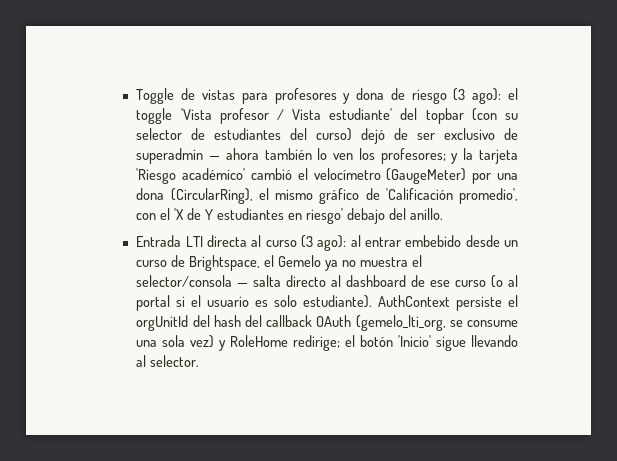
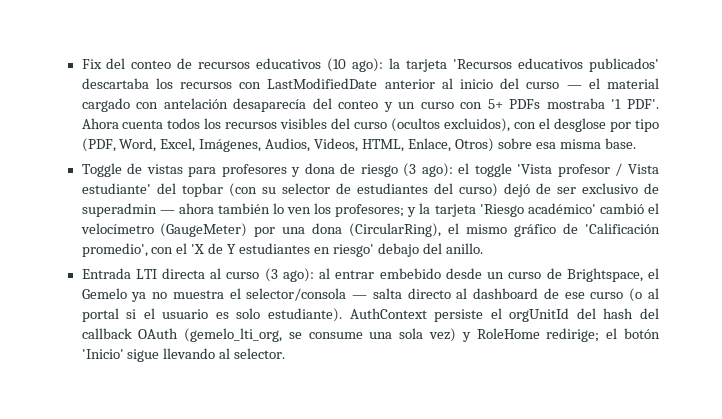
(136, 96) none -> [81,58,660,72] [81,78,660,89] [81,98,659,112] [81,118,659,132] [81,138,636,152] Fix del conteo de recursos educativos (10 ago): la tarjeta 'Recursos educativos publicados' descartaba los recursos con LastModifiedDate anterior al inicio del curso — el material cargado con antelación desaparecía del conteo y un curso con 5+ PDFs mostraba '1 PDF'. Ahora cuenta todos los recursos visibles del curso (ocultos excluidos), con el desglose por tipo (PDF, Word, Excel, Imágenes, Audios, Videos, HTML, Enlace, Otros) sobre esa misma base. //

